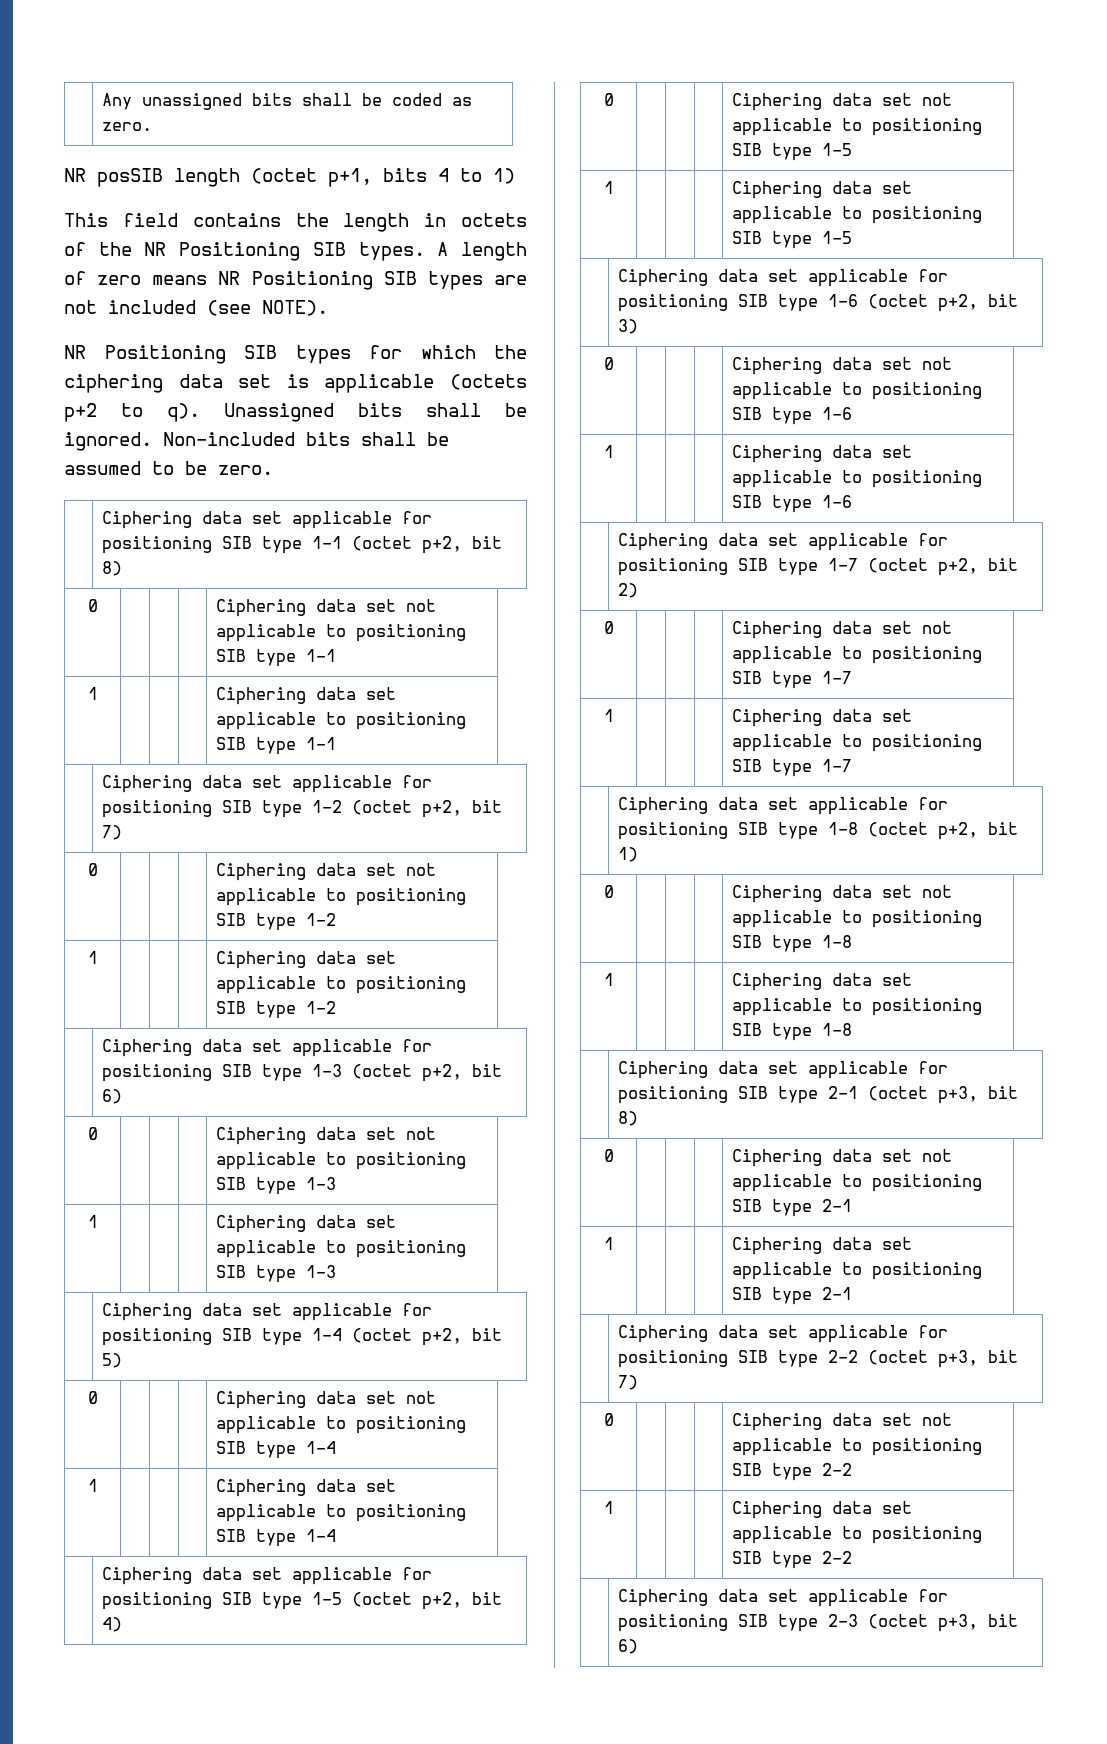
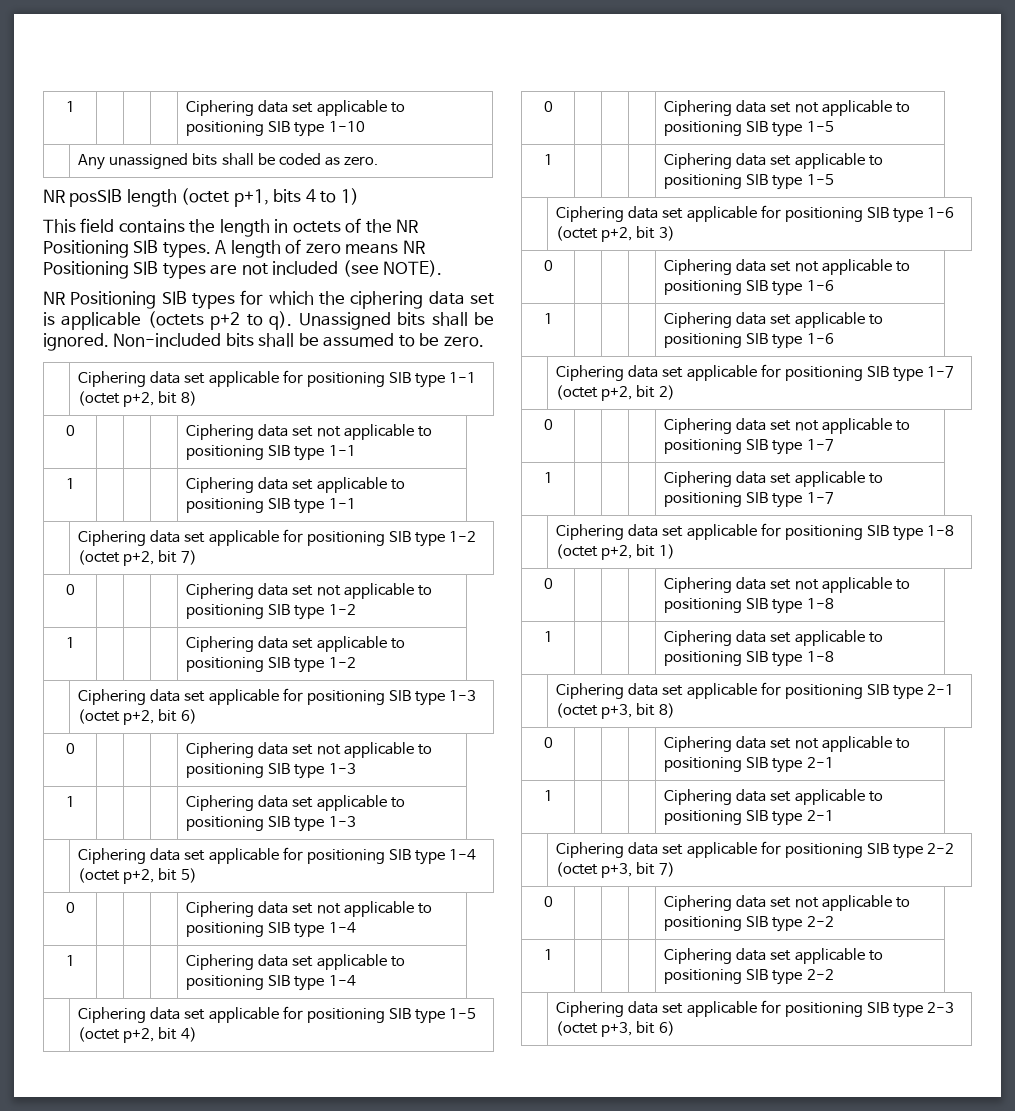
(101, 101) none -> [65,101,75,112] [186,100,405,116] [186,121,365,137] 1 | | | | Ciphering data set applicable to positioning SIB type 1-10 //

